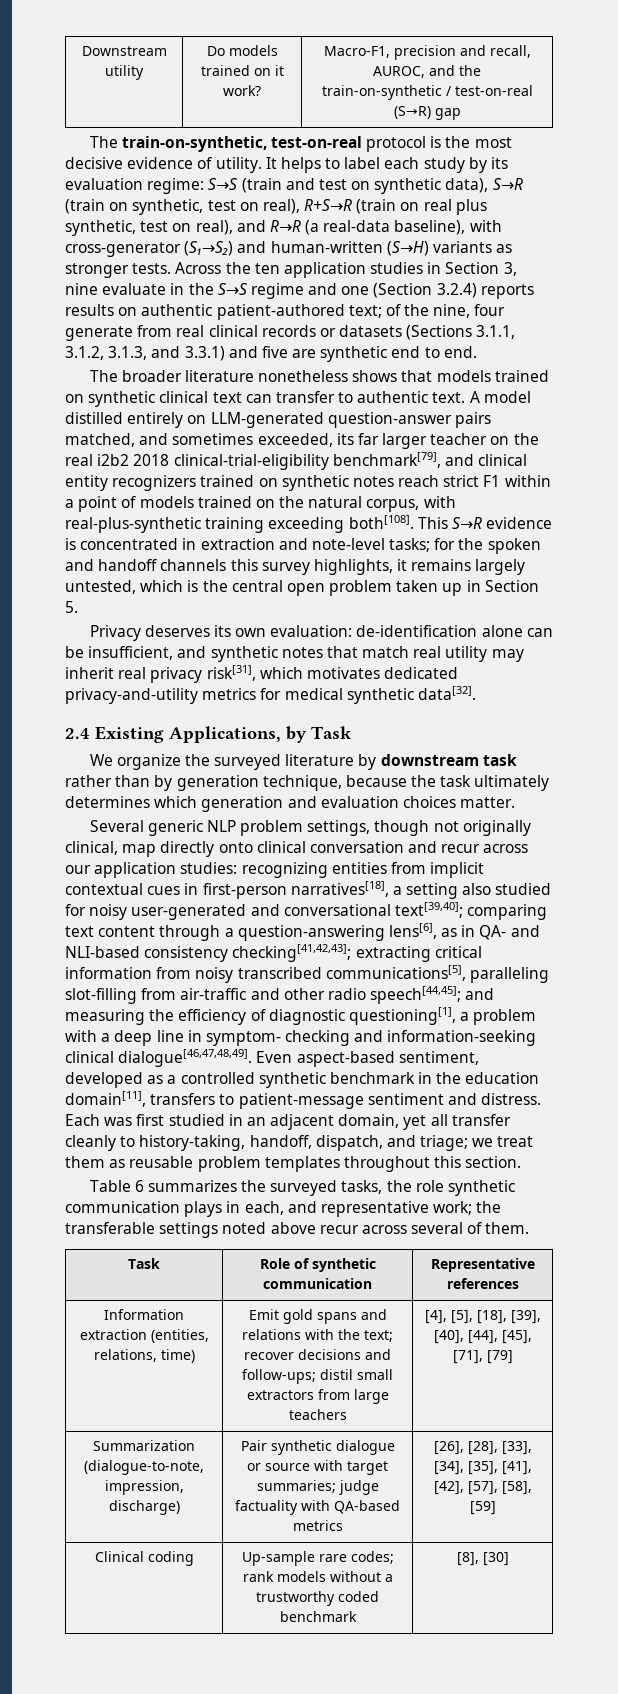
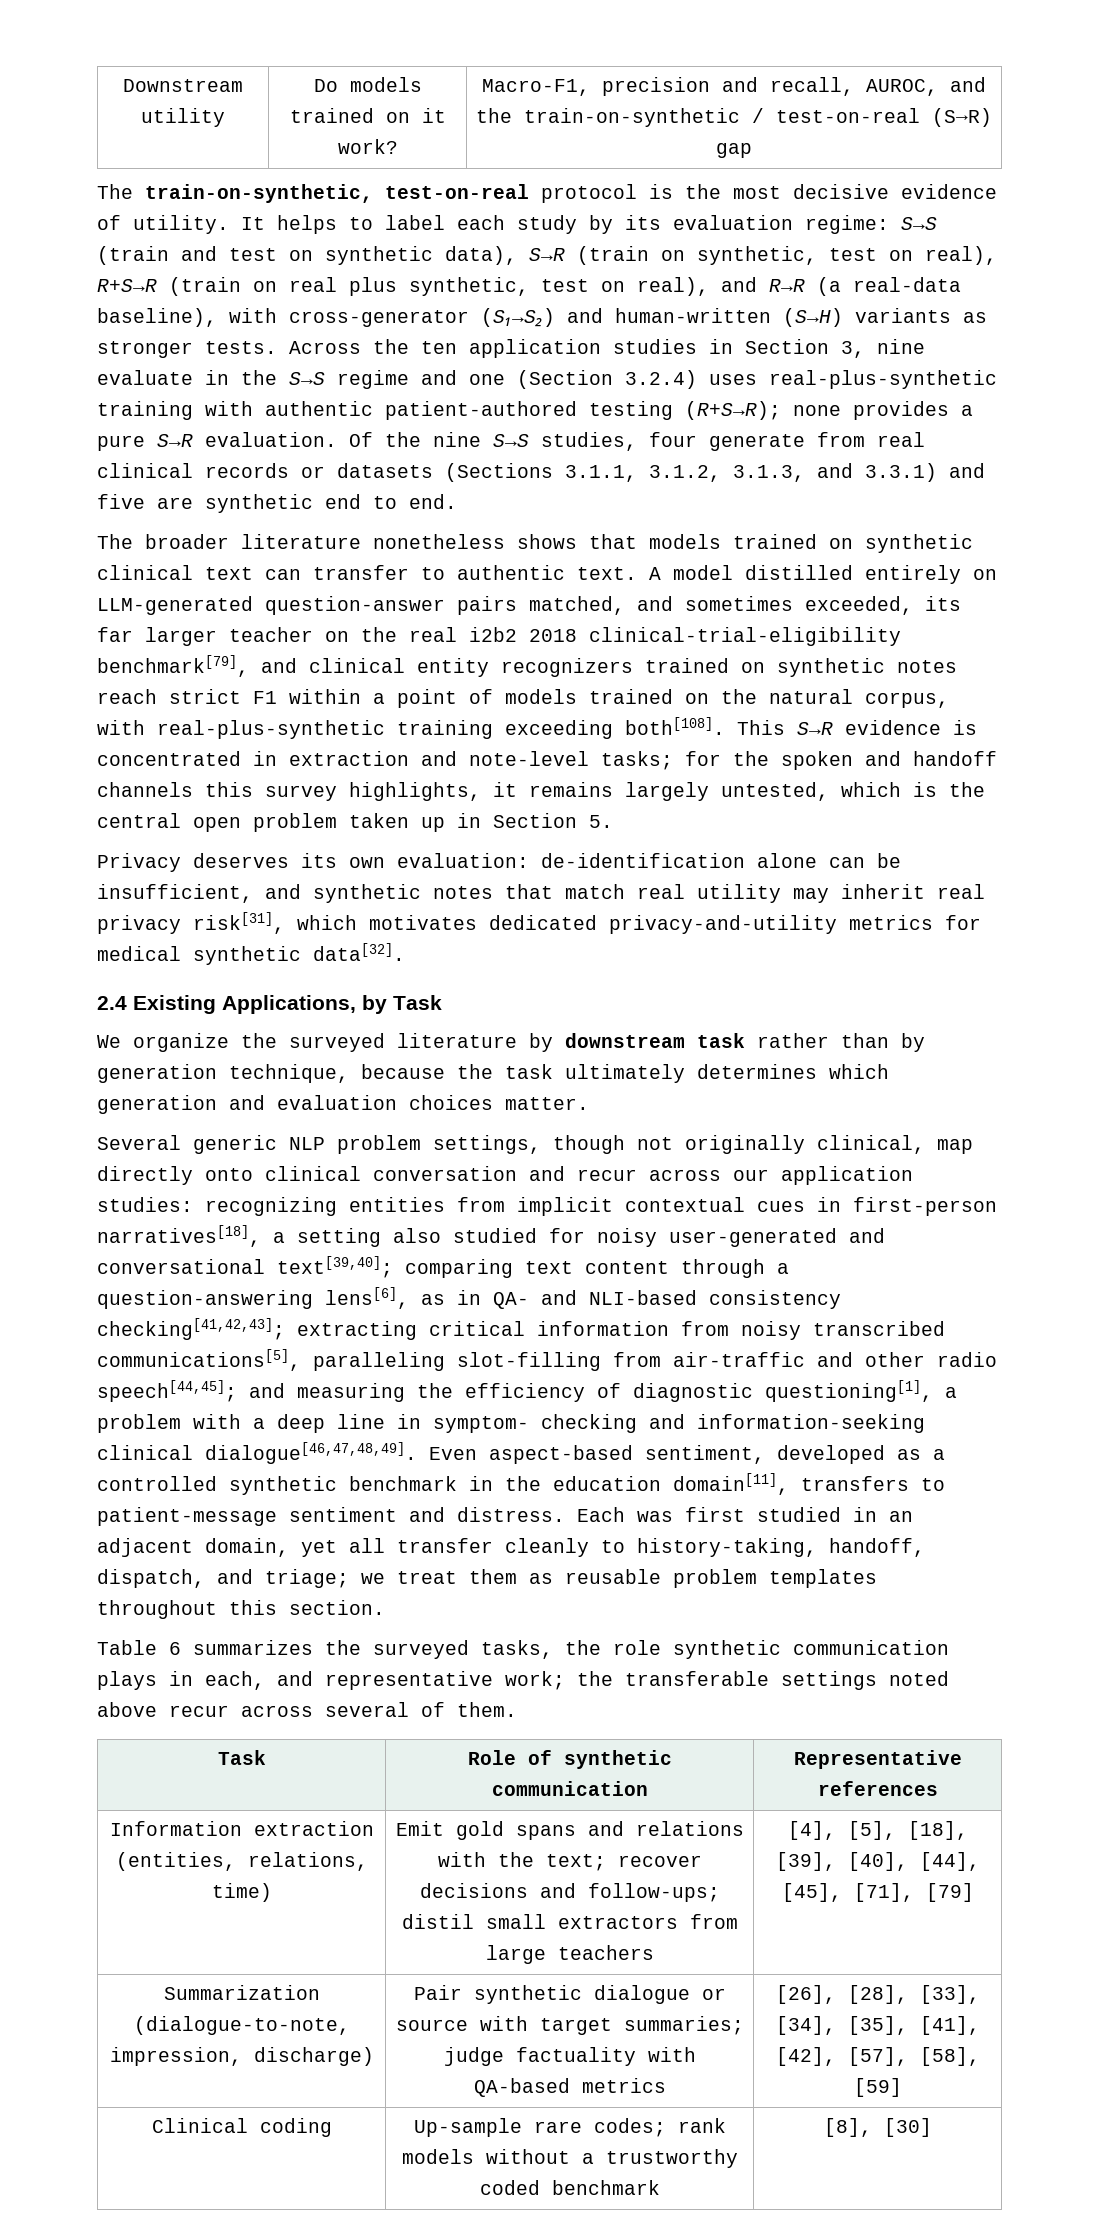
[480,284,534,299] [65,304,471,320] reports results on authentic patient-authored text; of the nine, -> [709,370,997,389] [97,401,973,420] [97,432,637,451] uses real-plus-synthetic training with authentic patient-authored testing (R+S→R); none provides a pure S→R evaluation. Of the nine S→S studies,

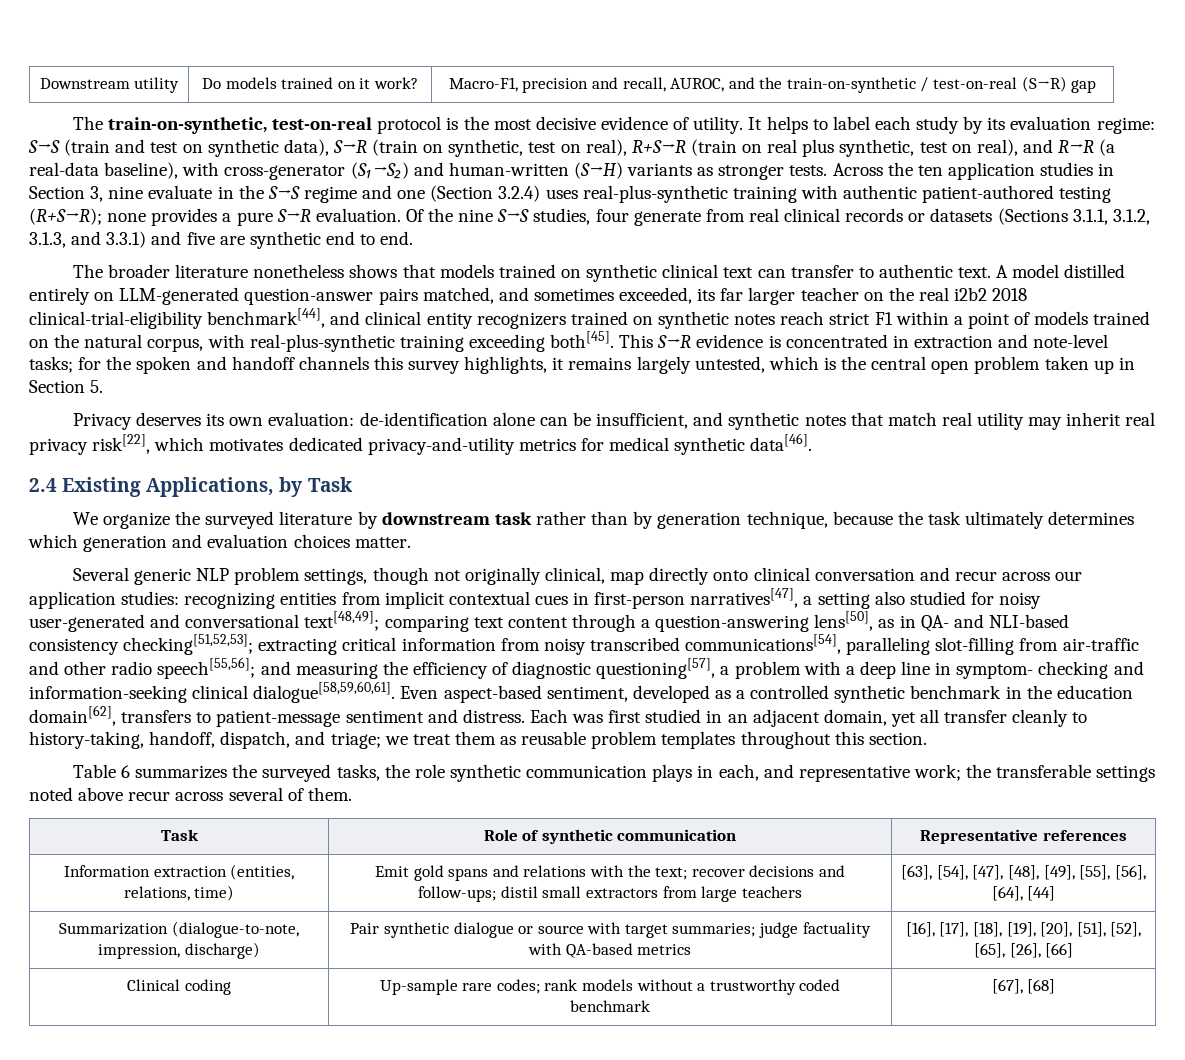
[97,655,249,677] benchmark[79], -> [207,308,326,328] benchmark[44],
[625,717,725,735] both[108]. -> [550,331,615,348] both[45].
[193,912,285,934] risk[31], -> [92,434,151,454] risk[22],
[313,943,405,961] data[32]. -> [750,433,813,451] data[46].
[97,1225,261,1247] narratives[18], -> [690,588,799,608] narratives[47],
[277,1256,393,1278] text[39,40]; -> [304,611,380,631] text[48,49];
[325,1287,409,1309] lens[6], -> [814,611,874,631] lens[50],
[97,1318,285,1340] checking[41,42,43]; -> [123,634,254,655] checking[51,52,53];
[97,1349,301,1371] communications[5], -> [685,634,842,654] communications[54],
[97,1380,237,1402] speech[44,45]; -> [157,657,256,679] speech[55,56];
[765,1380,933,1402] questioning[1], -> [596,658,716,679] questioning[57],
[205,1442,417,1464] dialogue[46,47,48,49]. -> [253,681,396,703] dialogue[58,59,60,61].
[673,1473,789,1495] domain[11], -> [29,705,116,726] domain[62],
[787,1821,968,1840] [775,1852,980,1871] [781,1883,974,1902] [4], [5], [18], [39], [40], [44], [45], [71], [79] -> [901,865,1146,880] [991,886,1056,901] [63], [54], [47], [48], [49], [55], [56], [64], [44]
[775,1985,980,2004] [775,2016,980,2035] [775,2047,980,2066] [853,2078,902,2097] [26], [28], [33], [34], [35], [41], [42], [57], [58], [59] -> [905,922,1142,937] [973,943,1074,958] [16], [17], [18], [19], [20], [51], [52], [65], [26], [66]
[823,2118,932,2137] [8], [30] -> [991,979,1056,994] [67], [68]

